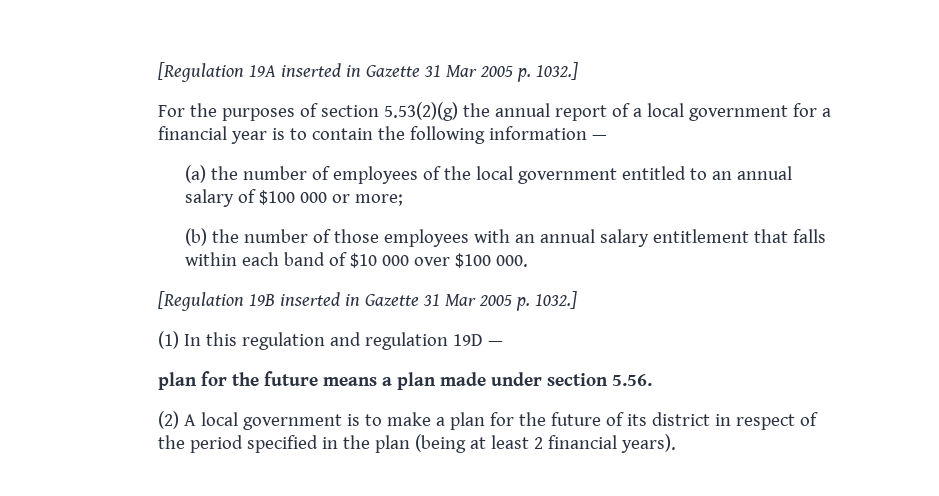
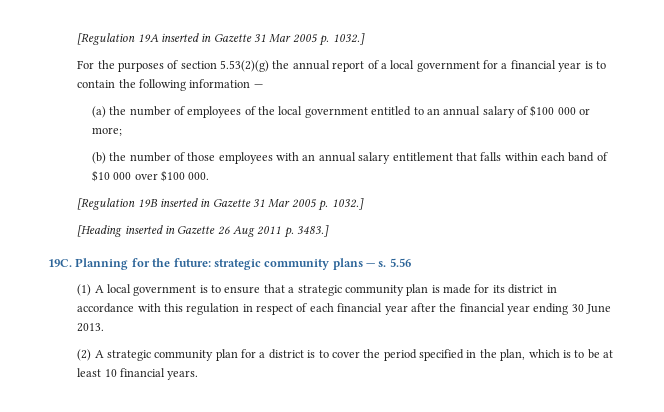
[157,331,503,350] [157,371,652,390] [157,411,179,429] (1) In this regulation and regulation 19D — // plan for the future means a plan made under section 5.56. // (2) -> [77,225,330,238] [48,258,411,270] [77,284,92,296] [Heading inserted in Gazette 26 Aug 2011 p. 3483.] // 19C. Planning for the future: strategic community plans — s. 5.56 // (1)
[386,412,818,430] make a plan for the future of its district in respect of -> [224,284,557,296] [77,303,612,315] [77,323,105,332] [77,349,360,361] ensure that a strategic community plan is made for its district in accordance with this regulation in respect of each financial year after the financial year ending 30 June 2013. // (2) A strategic community plan for a district is to cover
[374,434,676,453] plan (being at least 2 financial years). -> [500,349,614,361] [77,368,199,380] plan, which is to be at least 10 financial years.

